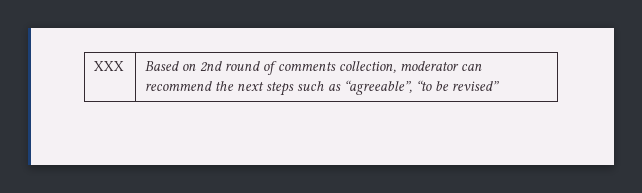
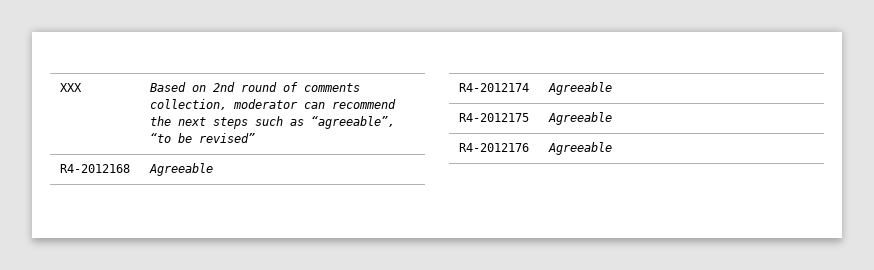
(500, 86) none -> [59,164,130,173] [148,163,213,176] [458,83,529,92] [547,82,612,95] [458,113,529,122] [547,112,612,125] [458,143,529,152] [547,142,612,155] // R4-2012168 | Agreeable // R4-2012174 | Agreeable // R4-2012175 | Agreeable // R4-2012176 | Agreeable

